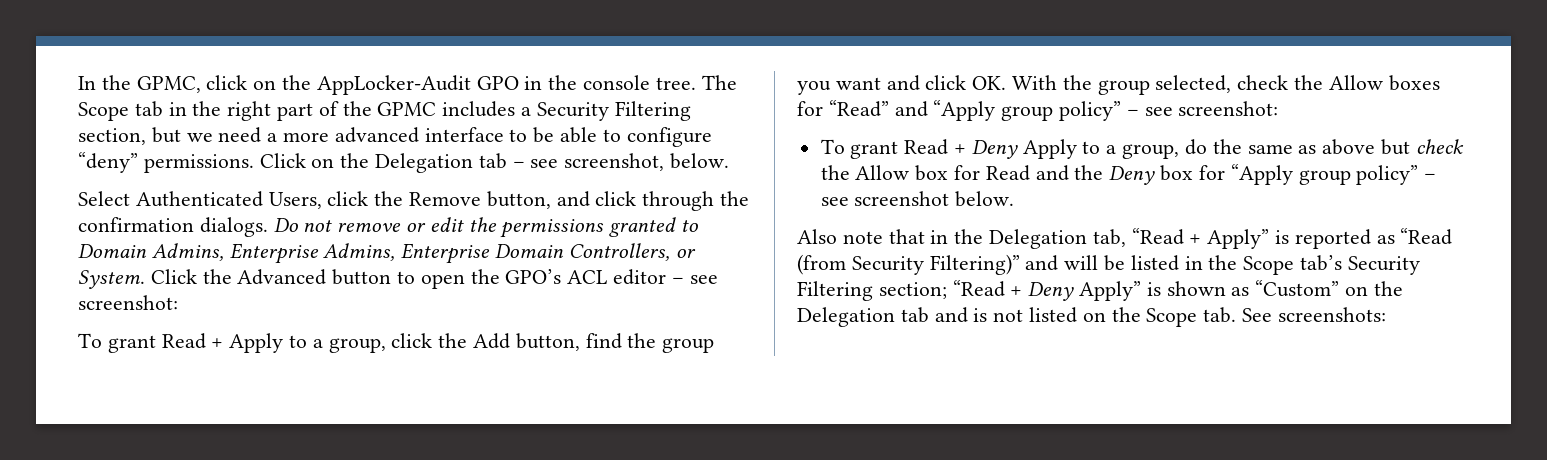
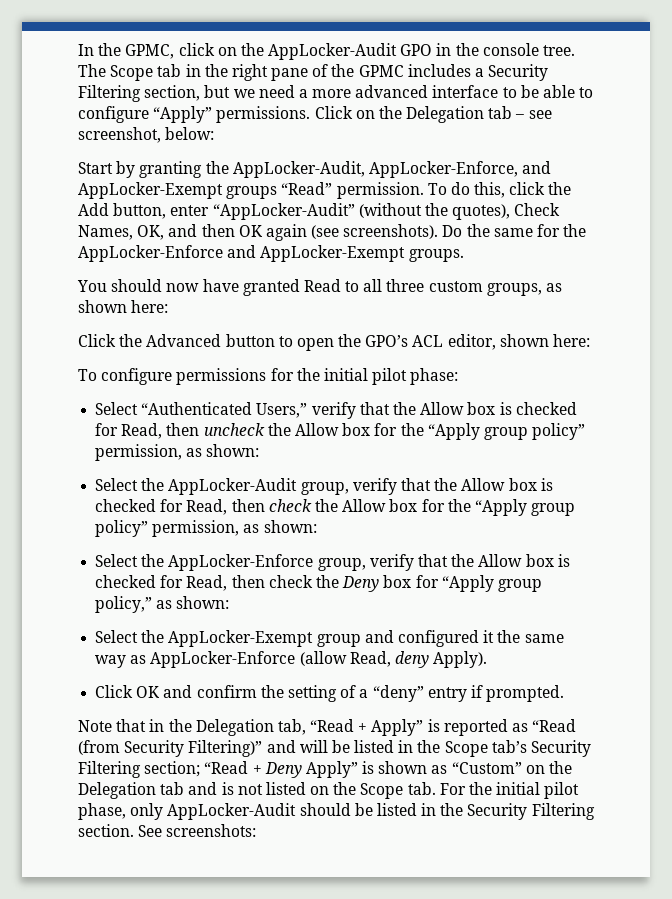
[277,103,314,121] part -> [271,68,309,81] pane
[78,152,138,173] “deny” -> [153,106,213,123] “Apply”
[670,153,730,169] [78,191,750,211] [78,217,699,238] [78,243,696,264] [78,270,145,289] below. // Select Authenticated Users, click the Remove button, and click through the confirmation dialogs. Do not remove or edit the permissions granted to Domain Admins, Enterprise Admins, Enterprise Domain Controllers, or System. -> [165,127,215,140] [78,161,552,178] [78,182,572,199] [78,203,561,220] [78,224,587,241] [78,245,464,262] [77,279,563,296] [78,300,169,313] below: // Start by granting the AppLocker-Audit, AppLocker-Enforce, and AppLocker-Exempt groups “Read” permission. To do this, click the Add button, enter “AppLocker-Audit” (without the quotes), Check Names, OK, and then OK again (see screenshots). Do the same for the AppLocker-Enforce and AppLocker-Exempt groups. // You should now have granted Read to all three custom groups, as shown here: //
[613,269,718,285] [78,295,178,310] [78,333,715,353] [797,75,1440,95] [797,100,1279,121] [820,139,1410,159] editor – see screenshot: // To grant Read + Apply to a group, click the Add button, find the group you want and click OK. With the group selected, check the Allow boxes for “Read” and “Apply group policy” – see screenshot: // To grant Read + Deny Apply to a group, do the same as above but -> [447,334,591,350] [78,368,459,385] [95,402,577,419] [95,423,586,440] [95,444,260,461] [95,478,553,495] [95,499,265,515] editor, shown here: // To configure permissions for the initial pilot phase: // Select “Authenticated Users,” verify that the Allow box is checked for Read, then uncheck the Allow box for the “Apply group policy” permission, as shown: // Select the AppLocker-Audit group, verify that the Allow box is checked for Read, then
[985,165,1069,181] Read and -> [447,499,576,516] [95,520,317,537] [95,554,570,571] [95,575,313,591] the “Apply group policy” permission, as shown: // Select the AppLocker-Enforce group, verify that the Allow box is checked for Read, then check
[1356,165,1437,185] [820,191,1015,207] [797,229,883,244] policy” – see screenshot below. // Also note -> [95,596,230,613] [95,630,564,647] [95,651,488,668] [95,685,565,702] [78,720,112,732] policy,” as shown: // Select the AppLocker-Exempt group and configured it the same way as AppLocker-Enforce (allow Read, deny Apply). // Click OK and confirm the setting of a “deny” entry if prompted. // Note
(1237, 315) none -> [439,782,580,799] [78,803,595,820] [78,824,134,837] For the initial pilot phase, only AppLocker-Audit should be listed in the Security Filtering section.

